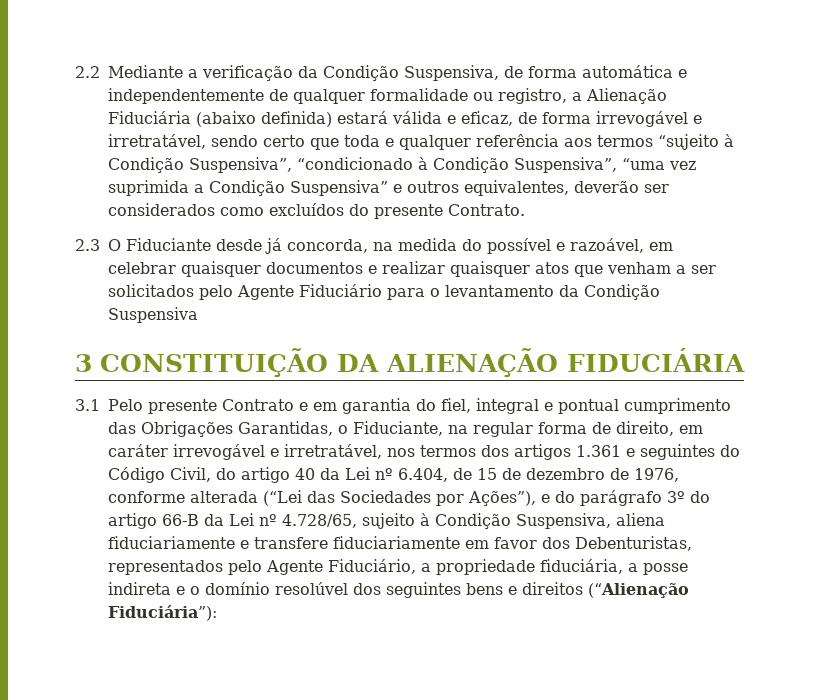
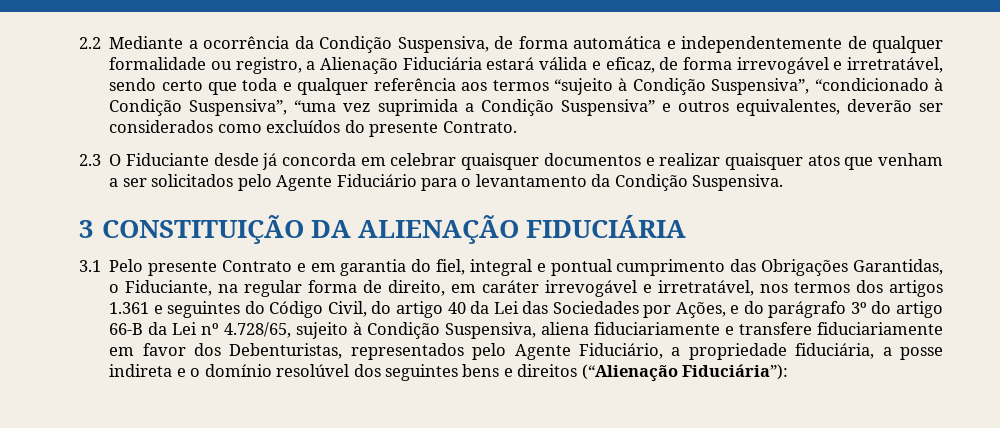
[202,65,293,81] verificação -> [203,36,290,49] ocorrência
[196,111,332,127] (abaixo definida) -> (482, 63) none
[287,238,644,254] concorda, na medida do possível e razoável, -> [282,153,357,166] concorda
[108,307,198,323] Suspensiva -> [692,174,784,191] Suspensiva.
[375,468,679,482] [108,490,302,506] nº 6.404, de 15 de dezembro de 1976, conforme alterada (“Lei -> (519, 307) none
[468,491,536,506] Ações”), -> [675,302,726,318] Ações,

